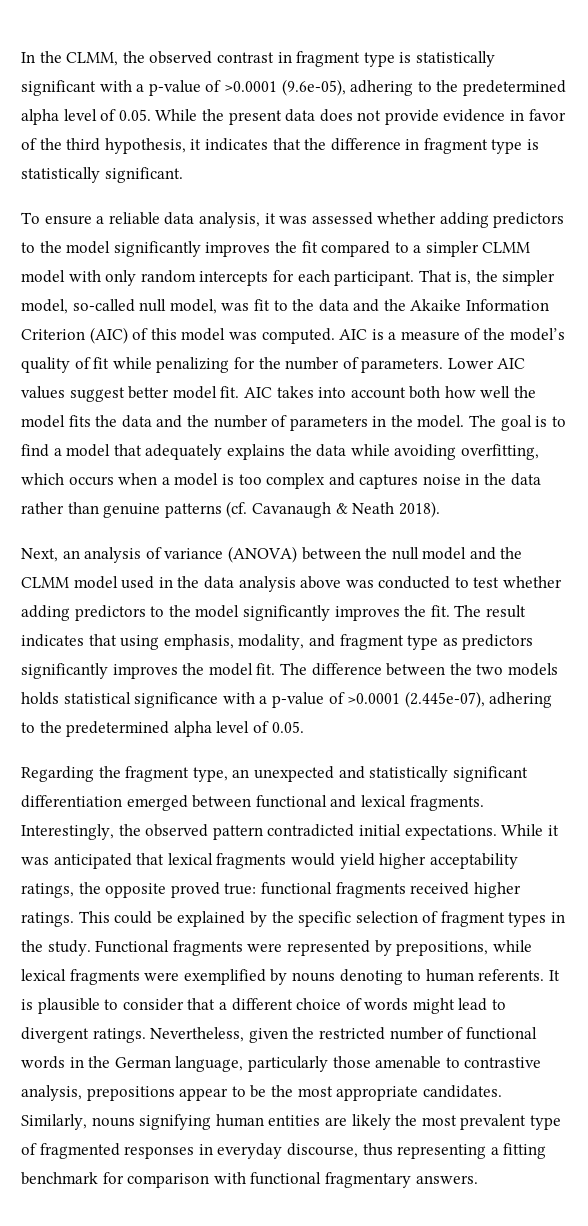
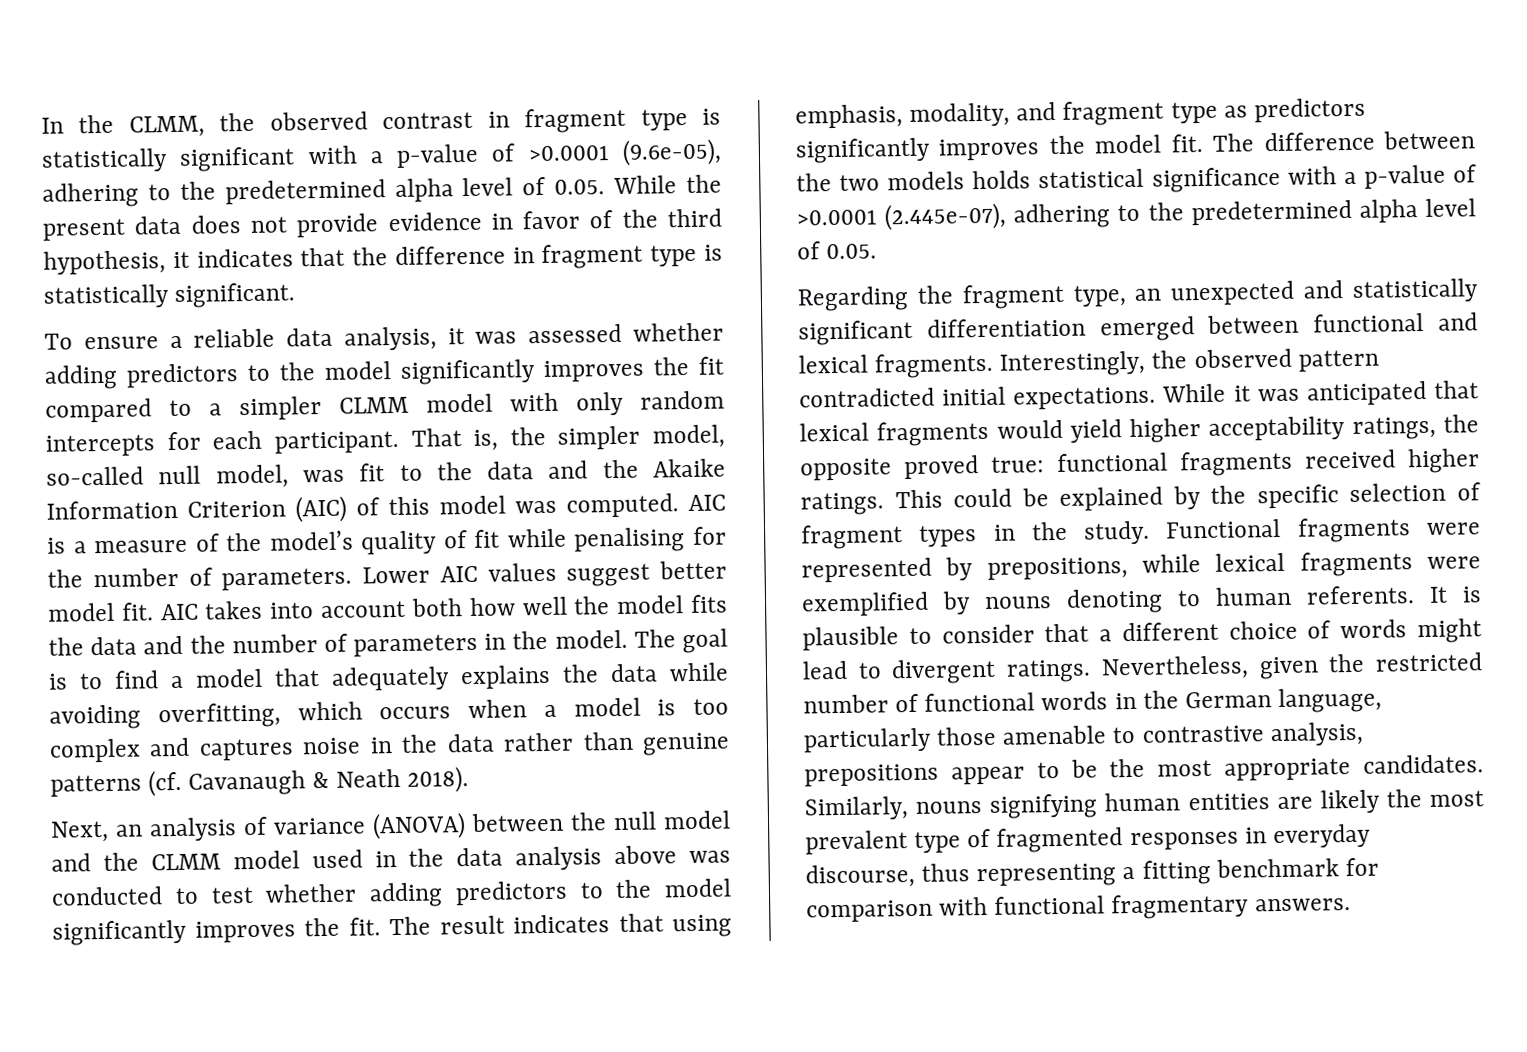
[156,357,230,373] penalizing -> [574,527,686,553] penalising

